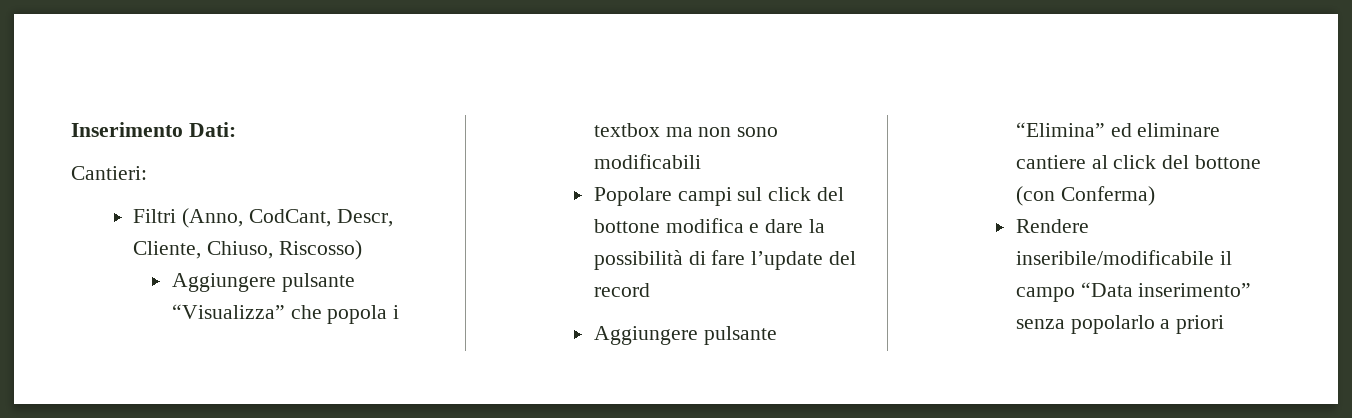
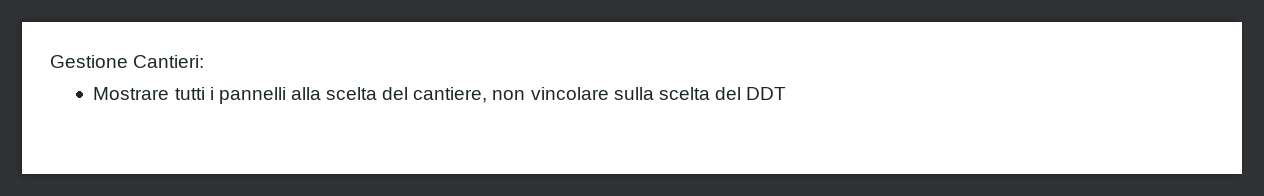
[71,122,236,137] Inserimento Dati: // -> [50,55,128,68] Gestione
[133,208,393,228] [133,240,362,260] [171,273,355,292] [171,304,400,324] [593,123,779,137] [593,154,701,169] [593,187,845,206] [593,218,826,233] [593,250,857,270] [593,283,650,297] [593,326,777,345] [1015,122,1221,137] [1015,155,1262,169] [1015,186,1155,206] [1015,219,1089,233] [1015,250,1232,265] [1015,282,1252,302] [1015,315,1225,334] Filtri (Anno, CodCant, Descr, Cliente, Chiuso, Riscosso) // Aggiungere pulsante “Visualizza” che popola i textbox ma non sono modificabili // Popolare campi sul click del bottone modifica e dare la possibilità di fare l’update del record // Aggiungere pulsante “Elimina” ed eliminare cantiere al click del bottone (con Conferma) // Rendere inseribile/modificabile il campo “Data inserimento” senza popolarlo a priori -> [93,87,787,104] Mostrare tutti i pannelli alla scelta del cantiere, non vincolare sulla scelta del DDT

